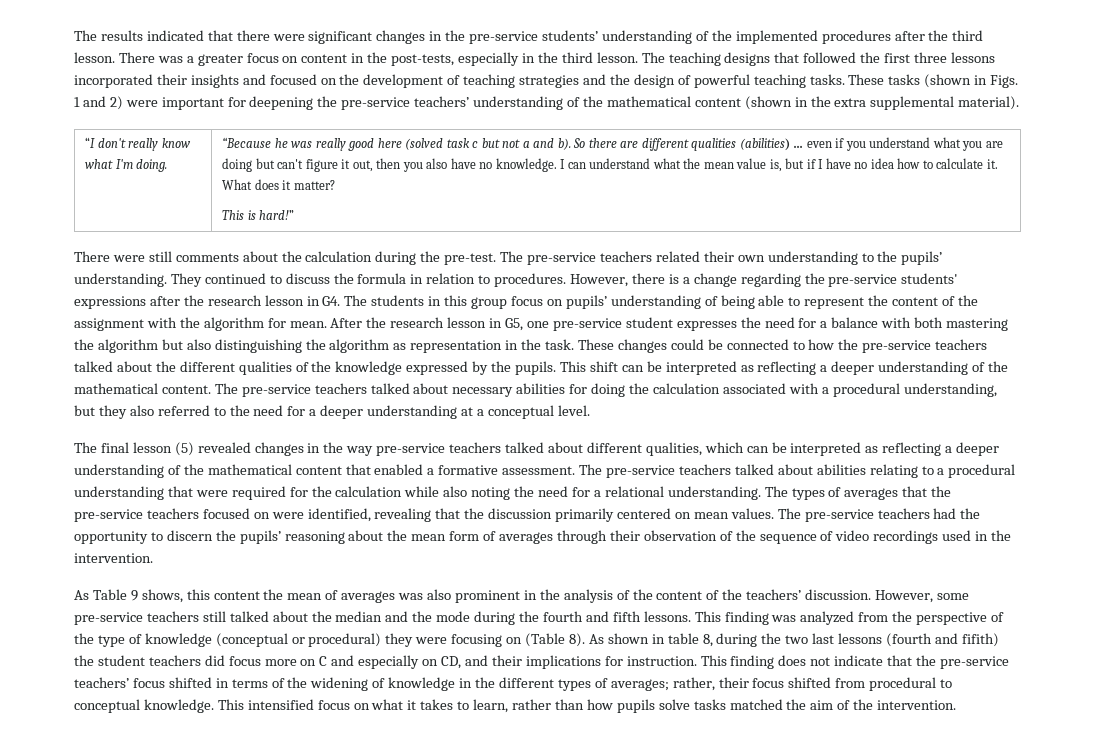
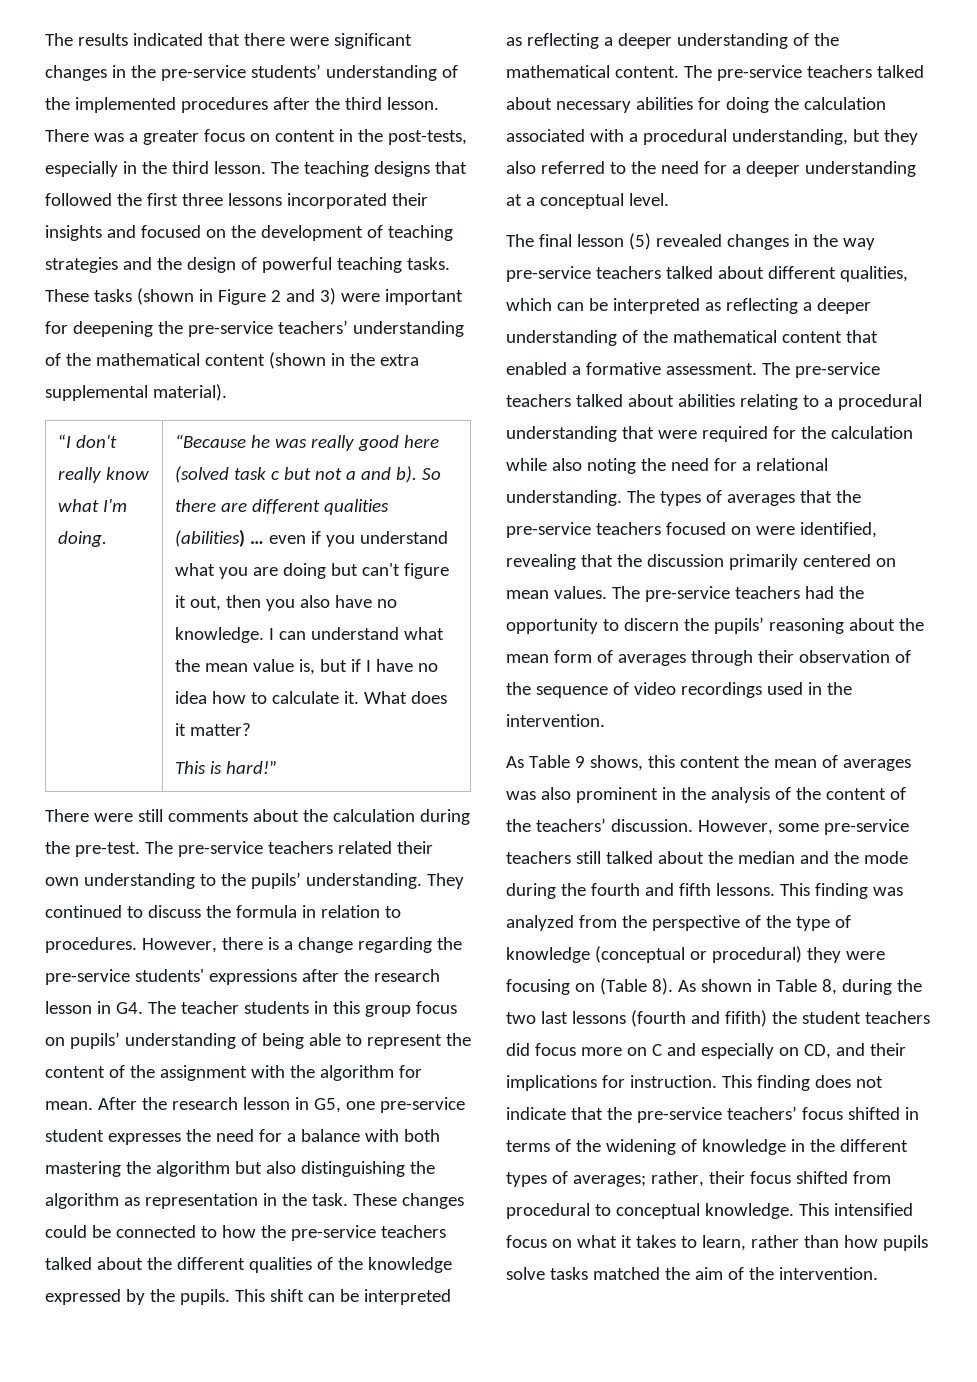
[990,75,1019,88] [74,96,123,110] Figs. 1 and 2) -> [217,288,336,305] Figure 2 and 3)
(368, 300) none -> [180,1001,239,1014] teacher
[667,633,699,644] table -> [775,979,817,992] Table

